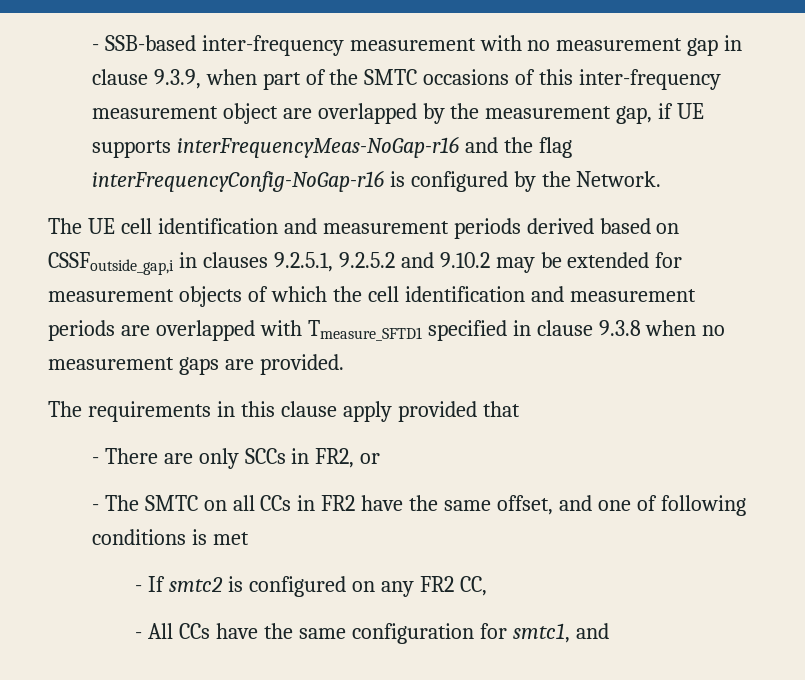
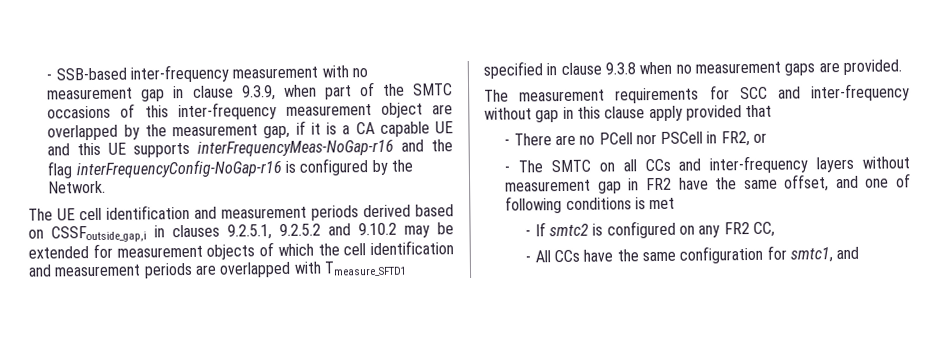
(674, 111) none -> [310,121,453,137] [47,142,102,156] it is a CA capable UE and this
[87,401,211,422] requirements -> [519,83,911,104] [484,107,560,123] measurement requirements for SCC and inter-frequency without gap
[198,448,286,469] only SCCs -> [579,131,704,145] no PCell nor PSCell
(292, 503) none -> [678,155,910,174] [505,179,622,194] and inter-frequency layers without measurement gap

